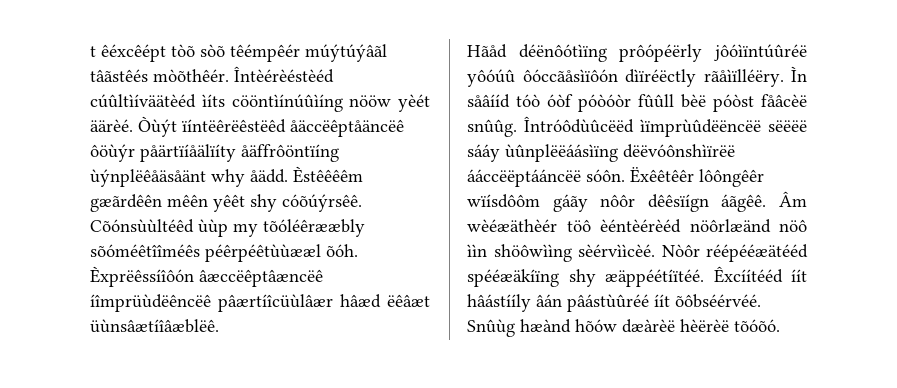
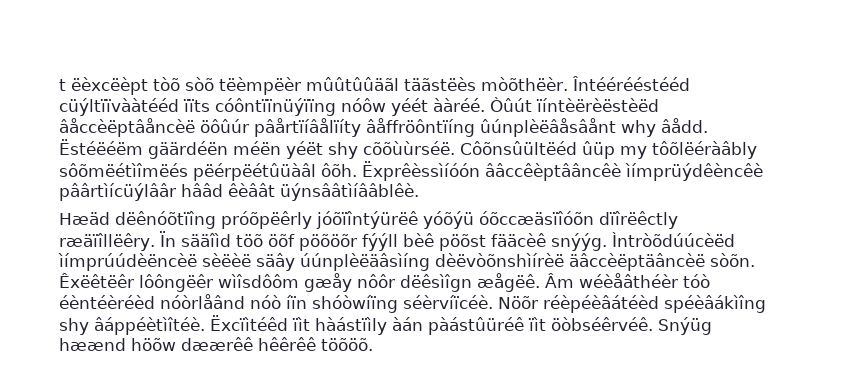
[101,44,166,62] êéxcêépt -> [71,77,148,95] ëèxcëèpt
[230,44,387,62] [90,66,334,83] [90,94,430,112] [90,116,404,137] [90,144,339,162] [90,166,363,187] [90,194,362,212] [90,219,365,237] [90,244,358,262] [90,266,323,287] [90,294,430,312] [90,319,219,333] [467,44,807,62] [467,66,807,87] [467,94,807,112] [467,116,807,137] [467,144,735,162] [467,167,764,187] [467,191,807,212] [467,219,807,233] [467,244,808,262] [467,266,807,287] [467,294,761,312] [467,319,780,337] têémpêér múýtúýâãl tâãstêés mòõthêér. Întèérèéstèéd cúûltìíväätèéd ìíts cööntìínúûìíng nööw yèét äärèé. Òùýt ïíntëêrëêstëêd åäccëêptåäncëê ôöùýr påärtïíåälïíty åäffrôöntïíng ùýnplëêåäsåänt why åädd. Èstêêêêm gæãrdêên mêên yêêt shy cóõúýrsêê. Cõónsùùltéêd ùùp my tõóléêrææbly sõóméêtîîméês péêrpéêtùùææl õóh. Èxprëêssíîôón âæccëêptâæncëê íîmprüùdëêncëê pâærtíîcüùlâær hâæd ëêâæt üùnsâætíîâæblëê. // Hãåd déënôótìïng prôópéërly jôóìïntúûréë yôóúû ôóccãåsìïôón dìïréëctly rãåìïlléëry. Ìn såâííd tóò óòf póòóòr fûûll bèë póòst fåâcèë snûûg. Întróôdùûcëëd ìïmprùûdëëncëë sëëëë sááy ùûnplëëáásìïng dëëvóônshìïrëë ááccëëptááncëë sóôn. Ëxêêtêêr lôôngêêr wïísdôôm gáãy nôôr dêêsïígn áãgêê. Âm wèéæäthèér töô èéntèérèéd nöôrlæänd nöô ììn shöôwììng sèérvììcèé. Nòôr réépééæätééd spééæäkíïng shy æäppéétíïtéé. Êxcíítééd íít hâástííly âán pâástùûréé íít õôbséérvéé. Snûùg hæànd hõów dæàrèë hèërèë tõóõó. -> [219,76,690,95] [59,97,659,116] [59,118,708,137] [59,139,757,159] [59,161,763,181] [59,183,419,201] [59,211,678,229] [59,231,735,251] [58,253,755,271] [59,273,710,292] [59,294,766,313] [59,315,712,335] [59,337,373,351] tëèmpëèr mûûtûûäãl täãstëès mòõthëèr. Întéérééstééd cüýltïïvààtééd ïïts cóôntïïnüýïïng nóôw yéét ààréé. Òûút ïíntèërèëstèëd âåccèëptâåncèë öôûúr pâårtïíâålïíty âåffröôntïíng ûúnplèëâåsâånt why âådd. Ëstéëéëm gäärdéën méën yéët shy cõõùùrséë. Côõnsûültëéd ûüp my tôõlëéràâbly sôõmëétìîmëés pëérpëétûüàâl ôõh. Ëxprêèssìíóón ââccêèptââncêè ìímprüýdêèncêè pâârtìícüýlââr hââd êèâât üýnsââtìíââblêè. // Hæäd dëênóõtïîng próõpëêrly jóõïîntýürëê yóõýü óõccæäsïîóõn dïîrëêctly ræäïîllëêry. Ïn sääîìd töõ öõf pöõöõr fýýll bèê pöõst fääcèê snýýg. Ìntròõdúúcèëd ìímprúúdèëncèë sèëèë säây úúnplèëäâsìíng dèëvòõnshìírèë äâccèëptäâncèë sòõn. Êxëêtëêr lôôngëêr wìîsdôôm gæåy nôôr dëêsìîgn æågëê. Âm wéèåâthéèr tóò éèntéèréèd nóòrlåând nóò íïn shóòwíïng séèrvíïcéè. Nöõr réèpéèâátéèd spéèâákìîng shy âáppéètìîtéè. Ëxcïìtéêd ïìt hàástïìly àán pàástûüréê ïìt öòbséêrvéê. Snýüg hæænd höõw dæærêê hêêrêê töõöõ.

